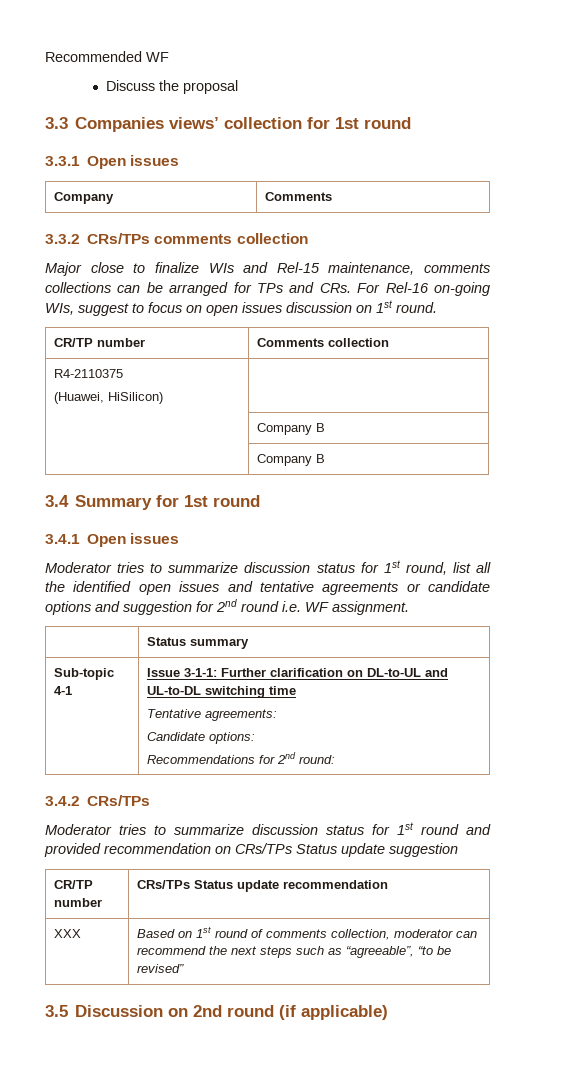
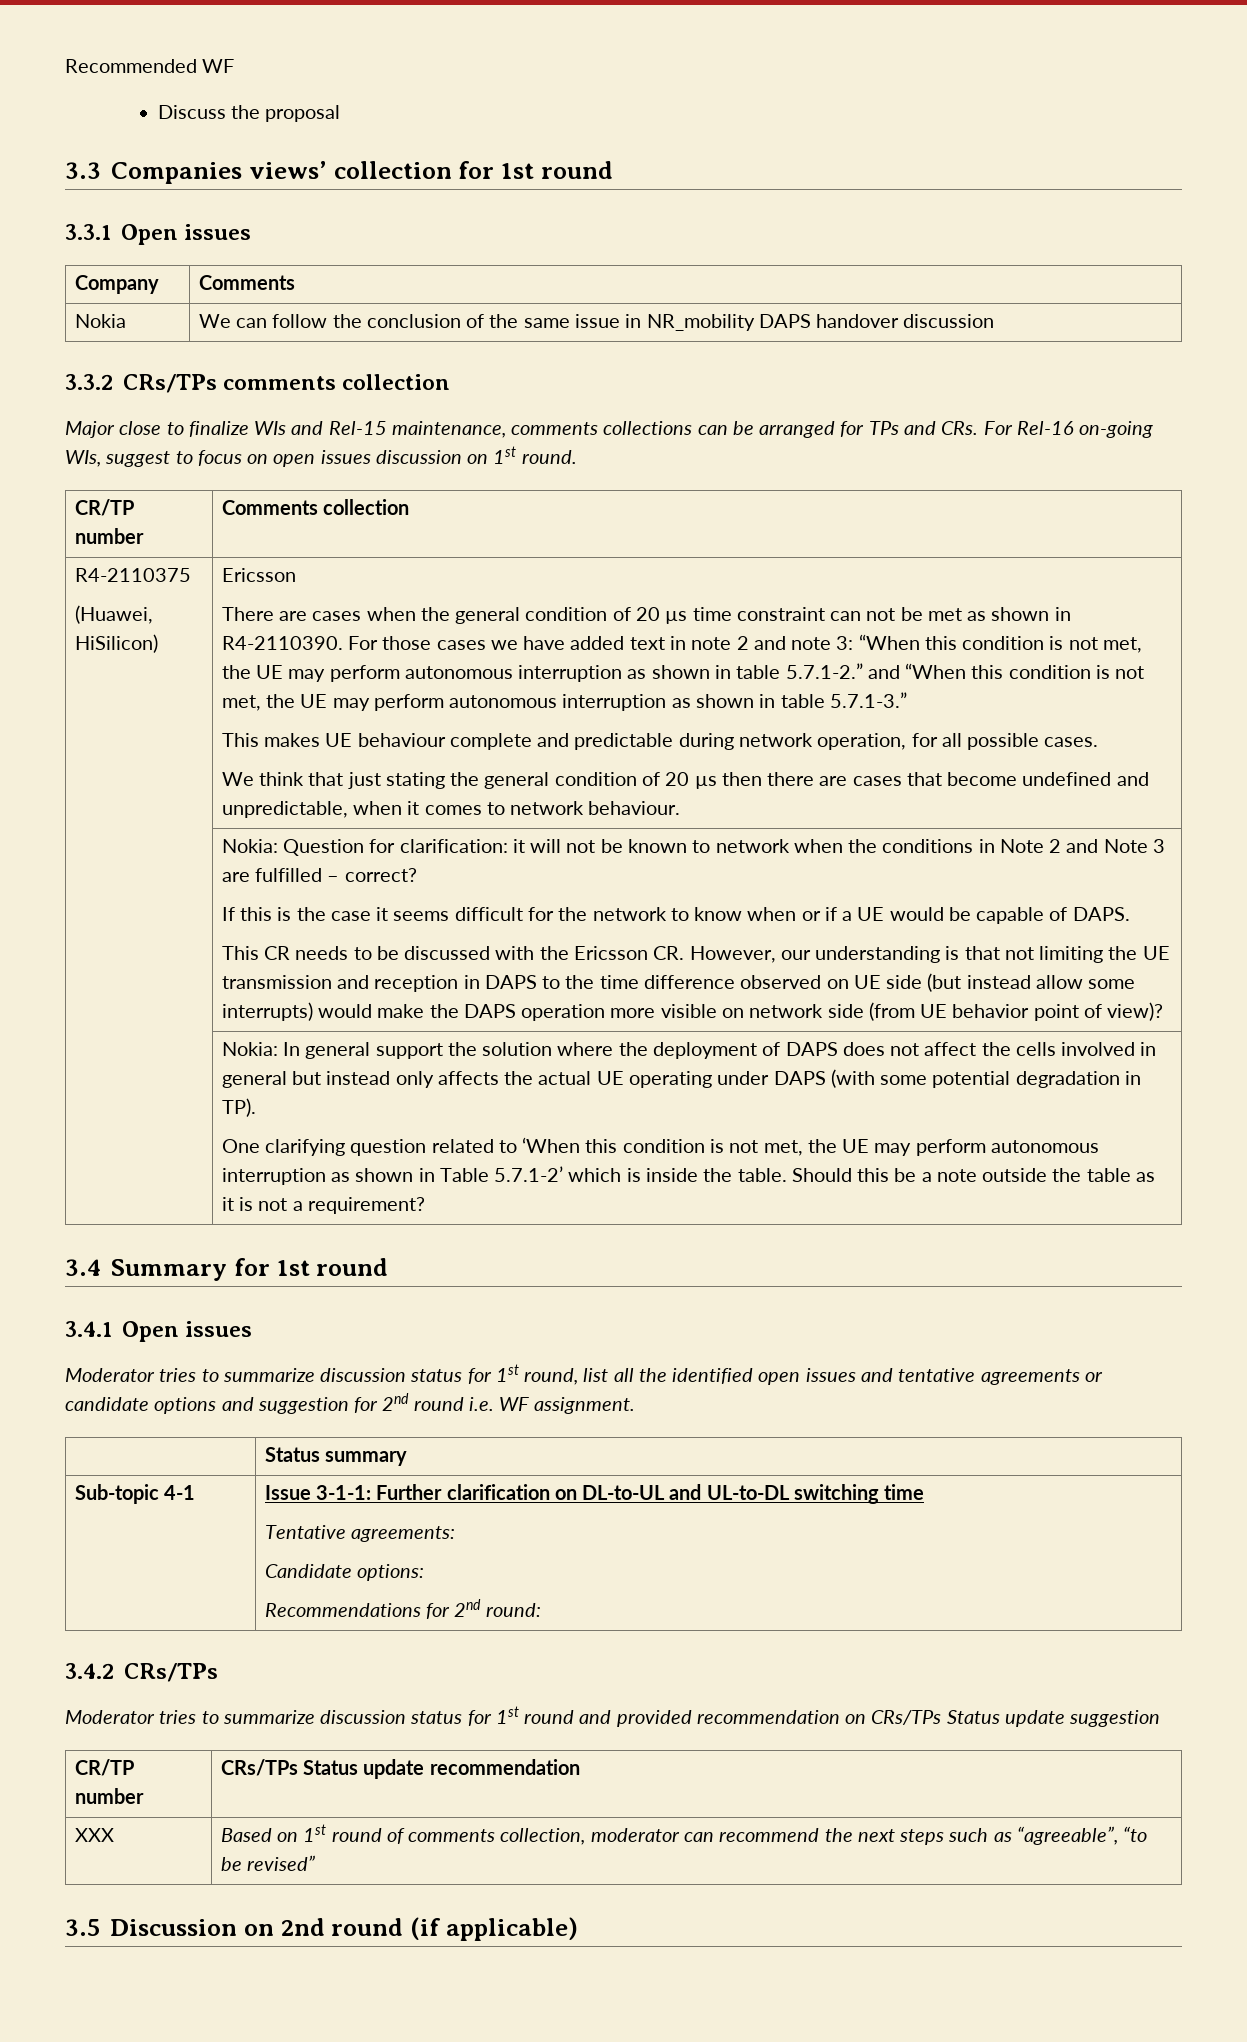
(333, 196) none -> [74,314,126,328] [198,314,995,331] // Nokia | We can follow the conclusion of the same issue in NR_mobility DAPS handover discussion
[257,423,326,435] [257,454,326,466] // | Company B // | Company B -> [221,568,296,582] [221,607,1071,624] [221,634,1142,653] [221,663,1145,682] [221,692,907,711] [221,733,1099,750] [221,772,1149,789] [221,801,681,818] [221,839,1165,856] [221,868,417,882] [221,907,1130,924] [221,946,1170,963] [221,973,1136,992] [221,1002,1164,1021] [221,1042,1157,1059] [221,1069,1141,1088] [221,1098,256,1117] [221,1137,1099,1156] [221,1166,1155,1185] [221,1197,425,1214] Ericsson // There are cases when the general condition of 20 µs time constraint can not be met as shown in R4-2110390. For those cases we have added text in note 2 and note 3: “When this condition is not met, the UE may perform autonomous interruption as shown in table 5.7.1-2.” and “When this condition is not met, the UE may perform autonomous interruption as shown in table 5.7.1-3.” // This makes UE behaviour complete and predictable during network operation, for all possible cases. // We think that just stating the general condition of 20 µs then there are cases that become undefined and unpredictable, when it comes to network behaviour. // | Nokia: Question for clarification: it will not be known to network when the conditions in Note 2 and Note 3 are fulfilled – correct? // If this is the case it seems difficult for the network to know when or if a UE would be capable of DAPS. // This CR needs to be discussed with the Ericsson CR. However, our understanding is that not limiting the UE transmission and reception in DAPS to the time difference observed on UE side (but instead allow some interrupts) would make the DAPS operation more visible on network side (from UE behavior point of view)? // | Nokia: In general support the solution where the deployment of DAPS does not affect the cells involved in general but instead only affects the actual UE operating under DAPS (with some potential degradation in TP). // One clarifying question related to ‘When this condition is not met, the UE may perform autonomous interruption as shown in Table 5.7.1-2’ which is inside the table. Should this be a note outside the table as it is not a requirement?

